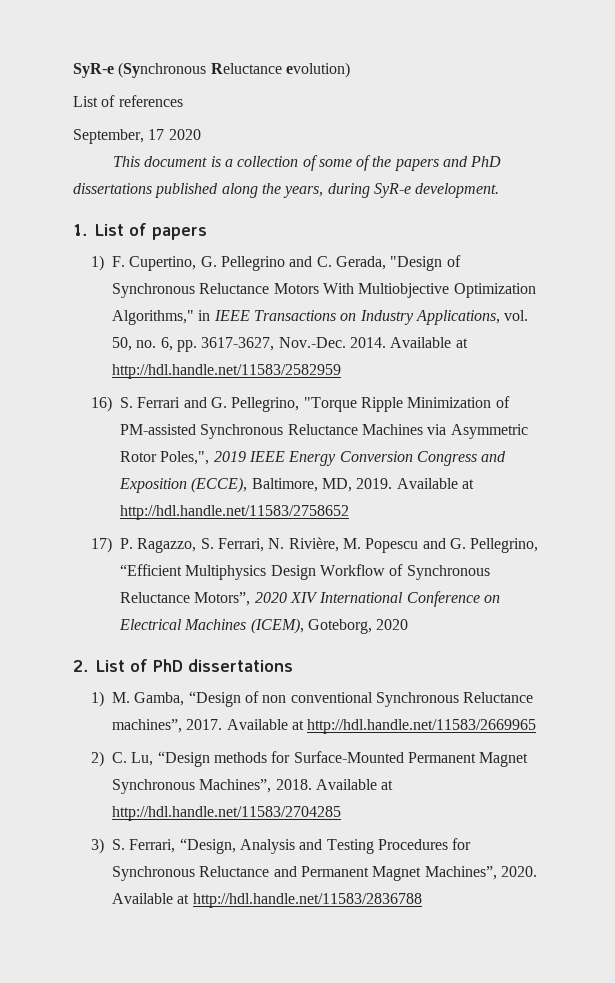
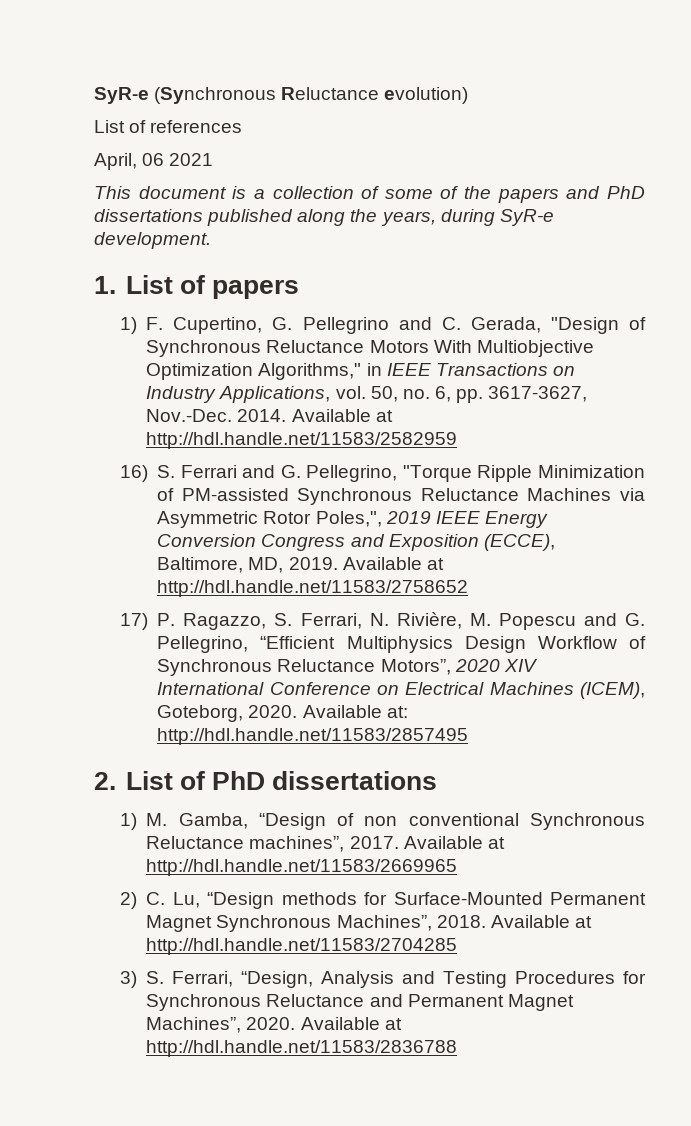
[73,129,201,144] September, 17 2020 -> [94,153,214,170] April, 06 2021
[376,619,409,630] 2020 -> [248,705,408,718] [157,728,469,745] 2020. Available at: http://hdl.handle.net/11583/2857495

